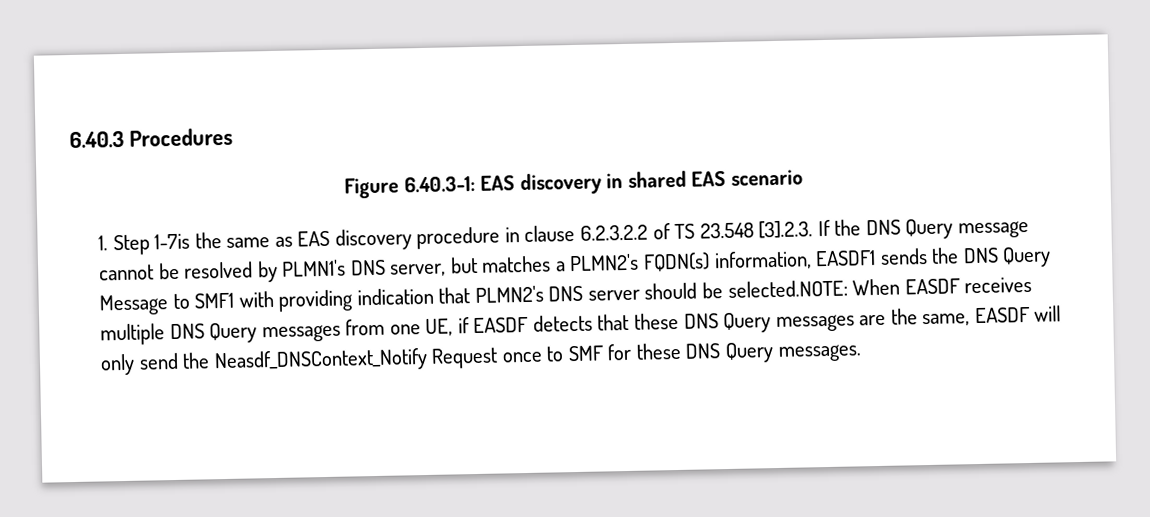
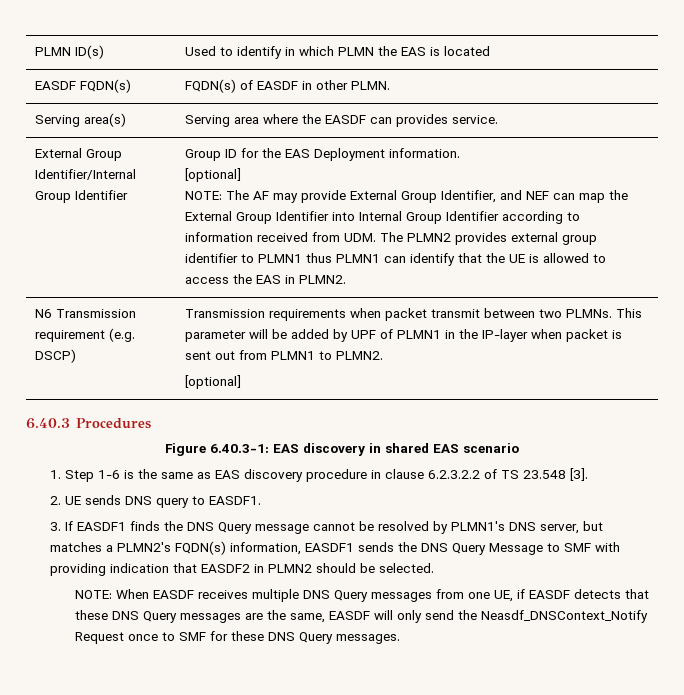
(69, 139) none -> [35,45,105,59] [185,46,491,59] [35,79,132,93] [185,79,391,93] [35,113,127,127] [185,114,499,127] [35,148,123,161] [35,169,137,180] [35,190,129,203] [185,148,461,161] [185,168,242,182] [185,190,629,203] [185,211,581,224] [185,232,598,245] [185,253,607,266] [185,274,347,284] [35,309,137,318] [35,328,136,342] [35,349,77,363] [185,308,643,321] [185,329,623,342] [185,350,384,360] [185,375,242,389] PLMN ID(s) | Used to identify in which PLMN the EAS is located // EASDF FQDN(s) | FQDN(s) of EASDF in other PLMN. // Serving area(s) | Serving area where the EASDF can provides service. // External Group Identifier/Internal Group Identifier | Group ID for the EAS Deployment information. // [optional] // NOTE: The AF may provide External Group Identifier, and NEF can map the External Group Identifier into Internal Group Identifier according to information received from UDM. The PLMN2 provides external group identifier to PLMN1 thus PLMN1 can identify that the UE is allowed to access the EAS in PLMN2. // N6 Transmission requirement (e.g. DSCP) | Transmission requirements when packet transmit between two PLMNs. This parameter will be added by UPF of PLMN1 in the IP-layer when packet is sent out from PLMN1 to PLMN2. // [optional] //
[154,233,191,250] 1-7is -> [98,470,135,479] 1-6 is
[758,219,831,239] [3].2.3. If -> [570,468,589,481] [50,495,262,508] [50,521,161,531] [3]. // 2. UE sends DNS query to EASDF1. // 3. If EASDF1 finds
[194,292,235,309] SMF1 -> [564,543,592,552] SMF
[474,279,848,304] PLMN2's DNS server should be selected.NOTE: -> [201,563,435,573] [74,590,112,599] EASDF2 in PLMN2 should be selected. // NOTE:

